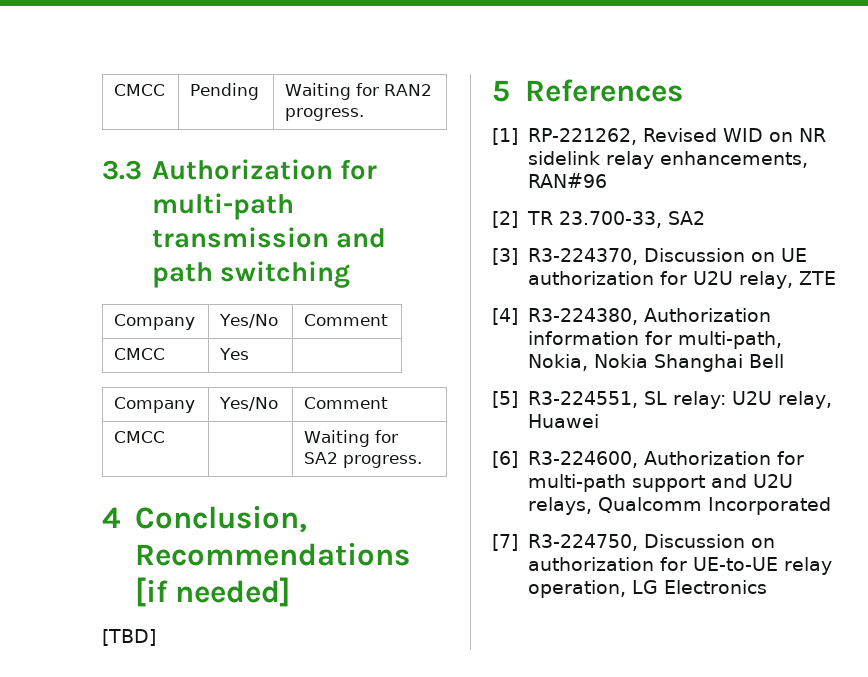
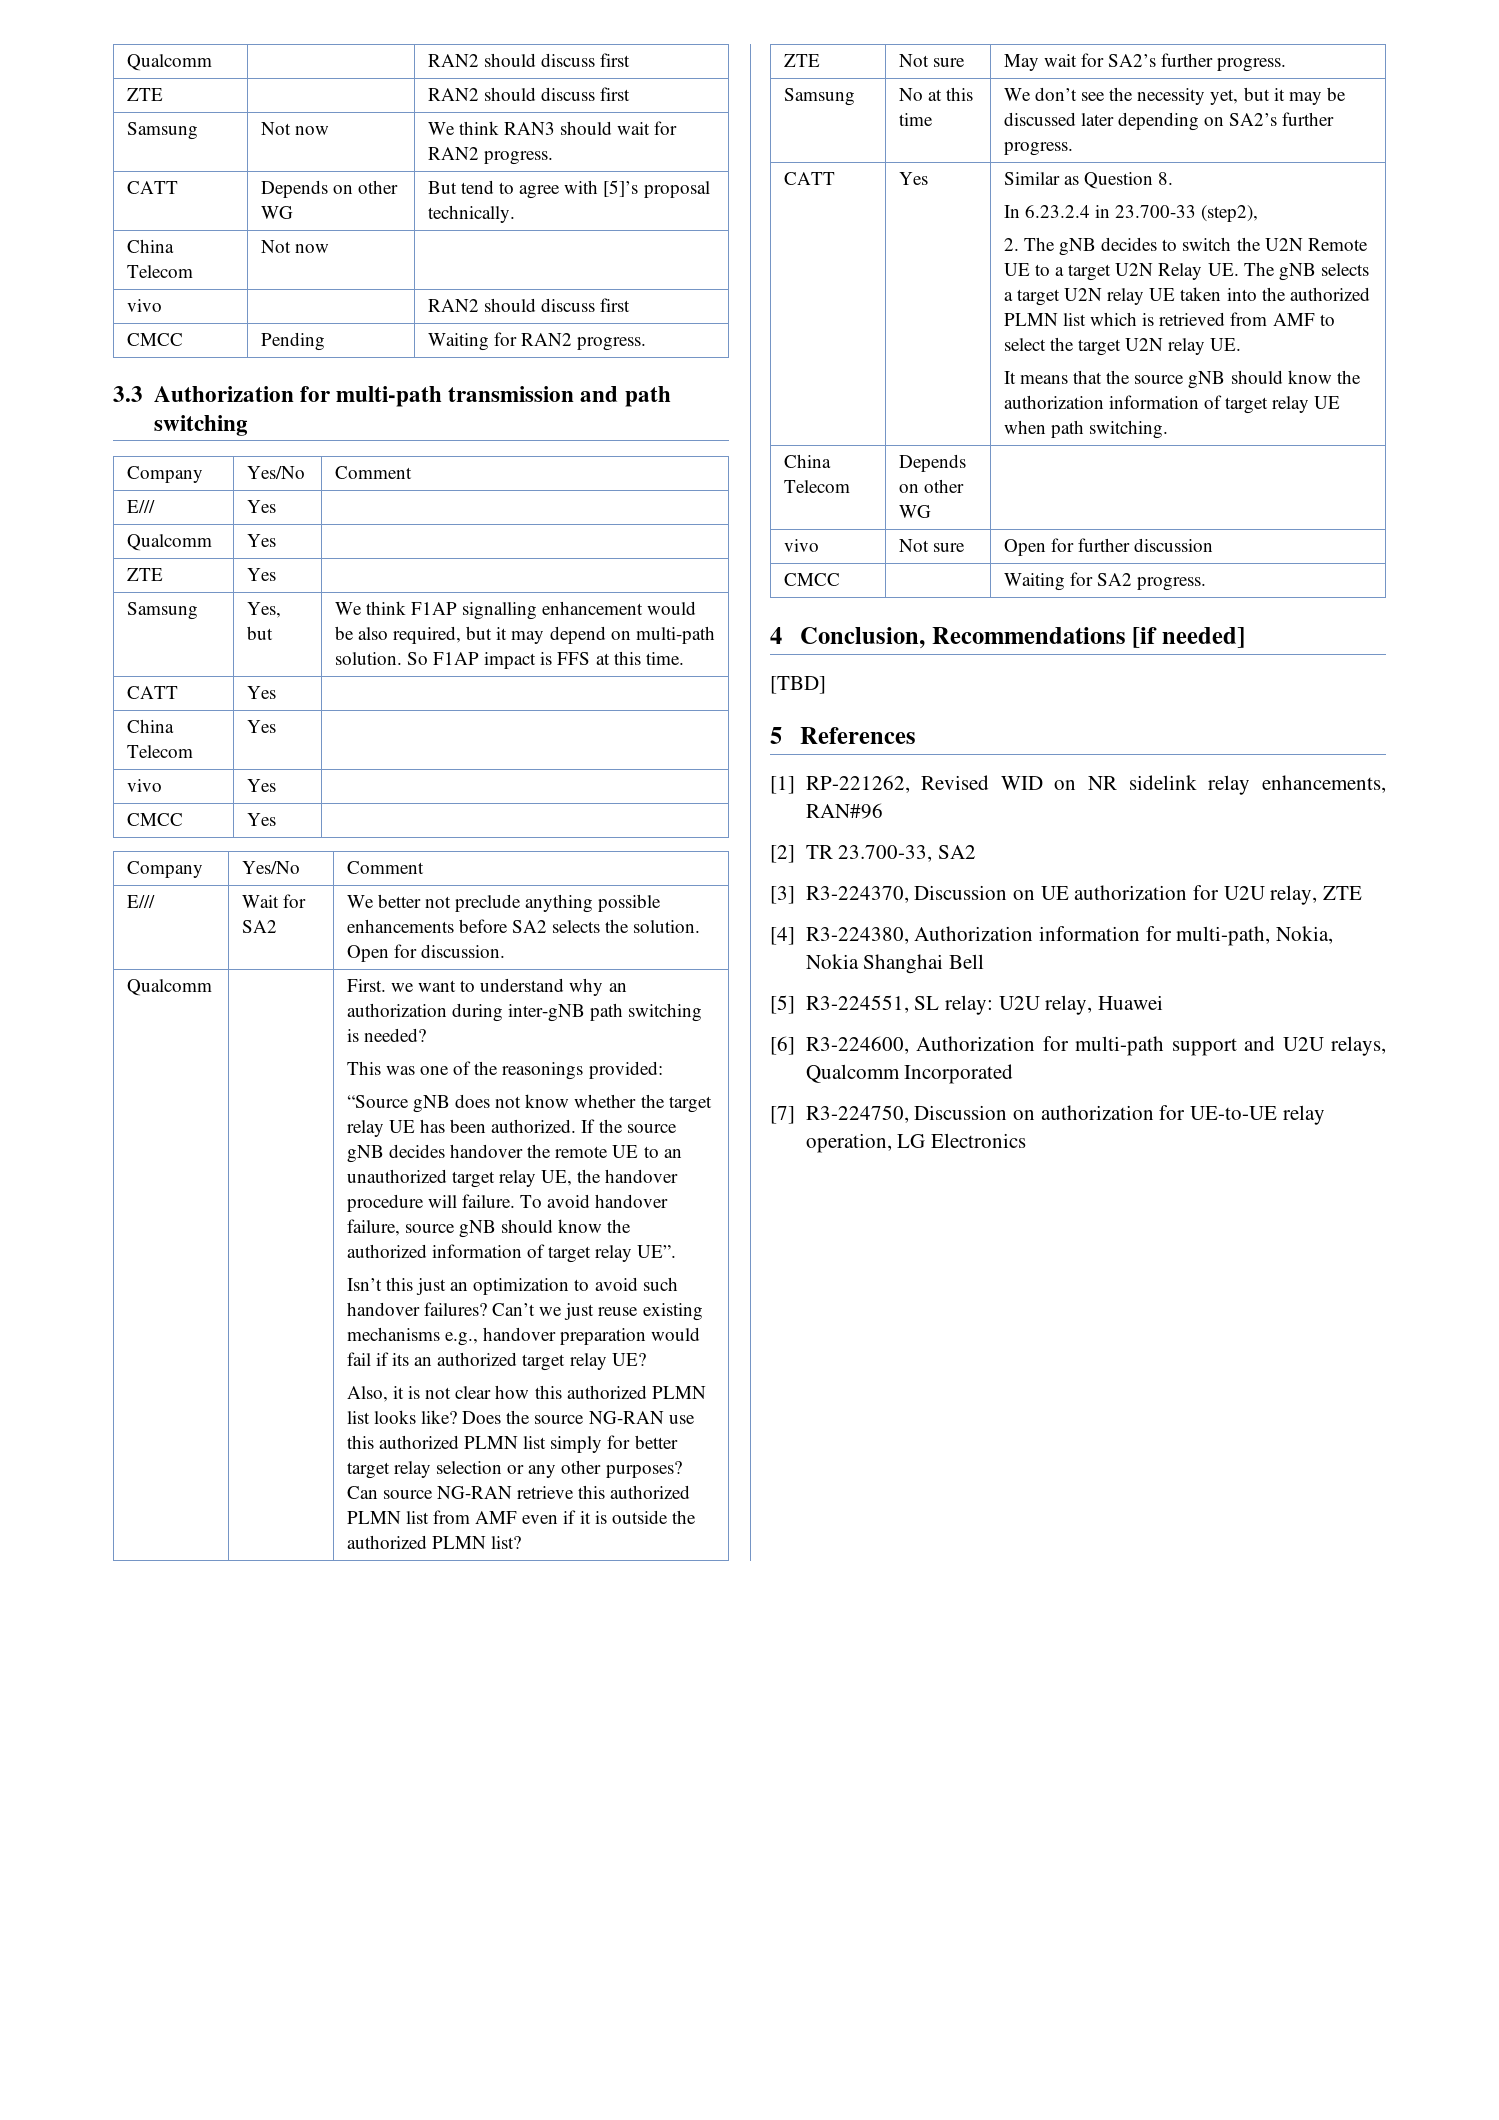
(114, 90) none -> [126,54,212,71] [427,53,631,67] [126,88,163,101] [427,87,631,101] [126,122,198,140] [260,122,329,135] [427,121,678,135] [427,147,553,165] [126,181,178,194] [260,180,399,198] [260,206,293,219] [427,180,710,199] [427,205,515,223] [126,239,174,253] [126,265,193,278] [260,240,329,253] [126,299,162,312] [427,298,631,312] Qualcomm | | RAN2 should discuss first // ZTE | | RAN2 should discuss first // Samsung | Not now | We think RAN3 should wait for RAN2 progress. // CATT | Depends on other WG | But tend to agree with [5]’s proposal technically. // China Telecom | Not now | // vivo | | RAN2 should discuss first //
(389, 320) none -> [126,500,155,513] [246,500,276,513] [126,534,212,551] [246,534,276,547] [126,568,163,581] [246,568,276,581] [126,602,198,620] [246,602,281,618] [246,626,273,640] [334,601,697,620] [334,626,715,644] [334,651,684,669] [126,686,178,699] [246,686,276,699] [126,719,174,733] [126,745,193,758] [246,720,276,733] [126,779,162,792] [246,779,276,792] // E/// | Yes | // Qualcomm | Yes | // ZTE | Yes | // Samsung | Yes, but | We think F1AP signalling enhancement would be also required, but it may depend on multi-path solution. So F1AP impact is FFS at this time. // CATT | Yes | // China Telecom | Yes | // vivo | Yes |
(389, 403) none -> [126,895,155,908] [241,894,306,908] [241,920,277,933] [346,894,662,913] [346,919,701,933] [346,944,506,962] [126,979,212,996] [346,978,627,996] [346,1003,703,1022] [346,1028,426,1042] [346,1061,663,1080] [346,1094,712,1113] [346,1119,677,1137] [346,1144,682,1163] [346,1169,679,1188] [346,1194,669,1212] [346,1219,632,1238] [346,1244,677,1263] [346,1277,678,1295] [346,1302,703,1321] [346,1327,701,1346] [346,1352,646,1371] [346,1385,706,1402] [346,1410,695,1424] [346,1435,678,1453] [346,1460,682,1479] [346,1485,691,1499] [346,1510,697,1524] [346,1535,522,1549] [783,54,820,67] [898,54,965,67] [1003,53,1287,72] [783,88,855,106] [898,87,974,101] [898,113,933,126] [1003,87,1347,105] [1003,112,1335,131] [1003,142,1073,156] [783,172,835,185] [898,172,928,185] [1003,172,1174,189] [1003,205,1259,222] [1003,237,1368,256] [1003,262,1370,281] [1003,287,1370,306] [1003,312,1335,326] [1003,337,1242,356] [1003,370,1361,389] [1003,395,1341,414] [1003,420,1169,439] [783,454,831,468] [783,480,850,493] [898,454,966,472] [898,479,964,493] [898,505,931,518] [783,539,819,552] [898,539,965,552] [1003,538,1214,556] // E/// | Wait for SA2 | We better not preclude anything possible enhancements before SA2 selects the solution. Open for discussion. // Qualcomm | | First. we want to understand why an authorization during inter-gNB path switching is needed? // This was one of the reasonings provided: // “Source gNB does not know whether the target relay UE has been authorized. If the source gNB decides handover the remote UE to an unauthorized target relay UE, the handover procedure will failure. To avoid handover failure, source gNB should know the authorized information of target relay UE”. // Isn’t this just an optimization to avoid such handover failures? Can’t we just reuse existing mechanisms e.g., handover preparation would fail if its an authorized target relay UE? // Also, it is not clear how this authorized PLMN list looks like? Does the source NG-RAN use this authorized PLMN list simply for better target relay selection or any other purposes? Can source NG-RAN retrieve this authorized PLMN list from AMF even if it is outside the authorized PLMN list? // ZTE | Not sure | May wait for SA2’s further progress. // Samsung | No at this time | We don’t see the necessity yet, but it may be discussed later depending on SA2’s further progress. // CATT | Yes | Similar as Question 8. // In 6.23.2.4 in 23.700-33 (step2), // 2. The gNB decides to switch the U2N Remote UE to a target U2N Relay UE. The gNB selects a target U2N relay UE taken into the authorized PLMN list which is retrieved from AMF to select the target U2N relay UE. // It means that the source gNB should know the authorization information of target relay UE when path switching. // China Telecom | Depends on other WG | // vivo | Not sure | Open for further discussion

